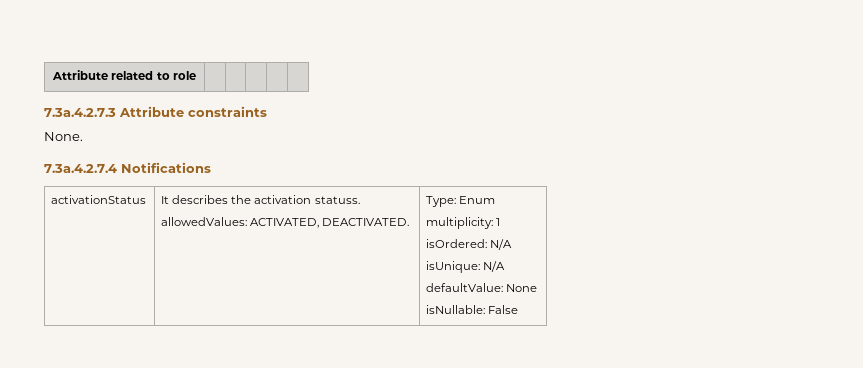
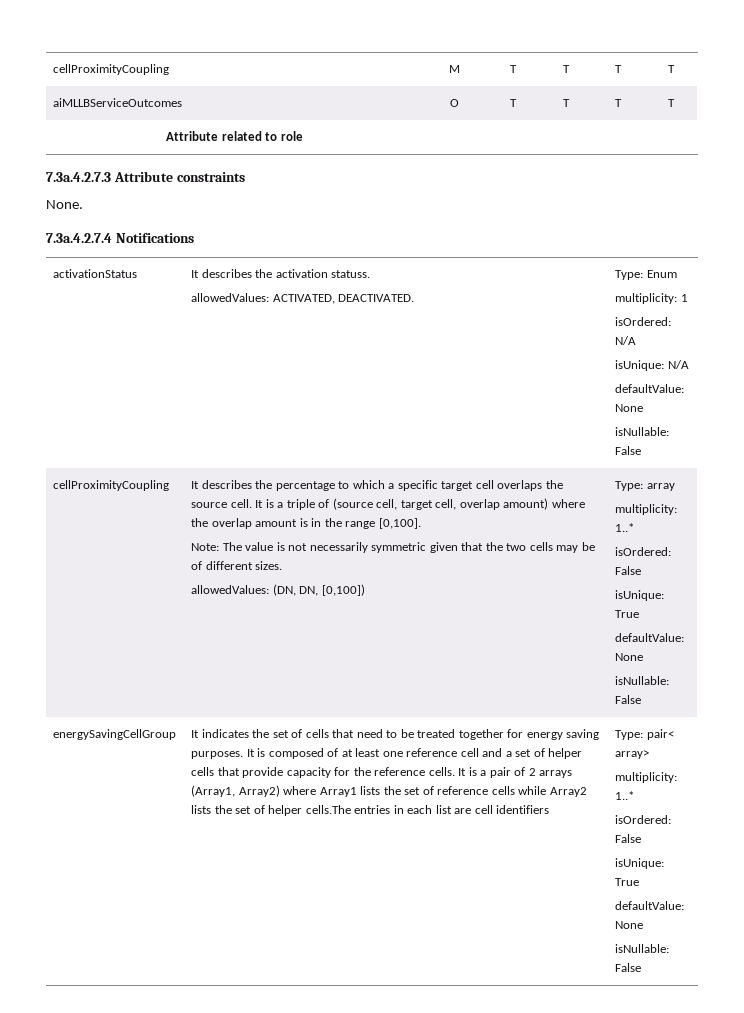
(52, 75) none -> [53,64,170,75] [449,65,460,73] [510,65,517,73] [562,65,570,73] [615,65,622,73] [668,65,675,73] [53,98,183,107] [450,99,459,107] [510,99,517,107] [562,99,570,107] [615,99,622,107] [668,99,675,107] cellProximityCoupling | M | T | T | T | T // aiMLLBServiceOutcomes | O | T | T | T | T //
(519, 309) none -> [53,480,170,491] [191,480,563,491] [191,498,585,510] [191,518,421,529] [191,542,595,553] [191,561,283,570] [191,584,365,596] [615,481,675,491] [615,504,678,515] [615,523,635,532] [615,547,672,556] [615,566,642,575] [615,590,665,601] [615,610,640,618] [615,633,685,642] [615,653,644,661] [615,676,670,685] [615,695,642,704] [53,729,177,740] [191,729,600,740] [191,748,583,759] [191,767,573,778] [191,785,587,797] [191,805,550,816] [615,729,674,740] [615,750,650,759] [615,772,678,783] [615,791,635,800] [615,815,672,824] [615,834,642,843] [615,858,665,869] [615,878,640,886] [615,901,685,910] [615,921,644,929] [615,944,670,953] [615,963,642,972] // cellProximityCoupling | It describes the percentage to which a specific target cell overlaps the source cell. It is a triple of (source cell, target cell, overlap amount) where the overlap amount is in the range [0,100]. // Note: The value is not necessarily symmetric given that the two cells may be of different sizes. // allowedValues: (DN, DN, [0,100]) | Type: array // multiplicity: 1..* // isOrdered: False // isUnique: True // defaultValue: None // isNullable: False // energySavingCellGroup | It indicates the set of cells that need to be treated together for energy saving purposes. It is composed of at least one reference cell and a set of helper cells that provide capacity for the reference cells. It is a pair of 2 arrays (Array1, Array2) where Array1 lists the set of reference cells while Array2 lists the set of helper cells.The entries in each list are cell identifiers | Type: pair< array> // multiplicity: 1..* // isOrdered: False // isUnique: True // defaultValue: None // isNullable: False

